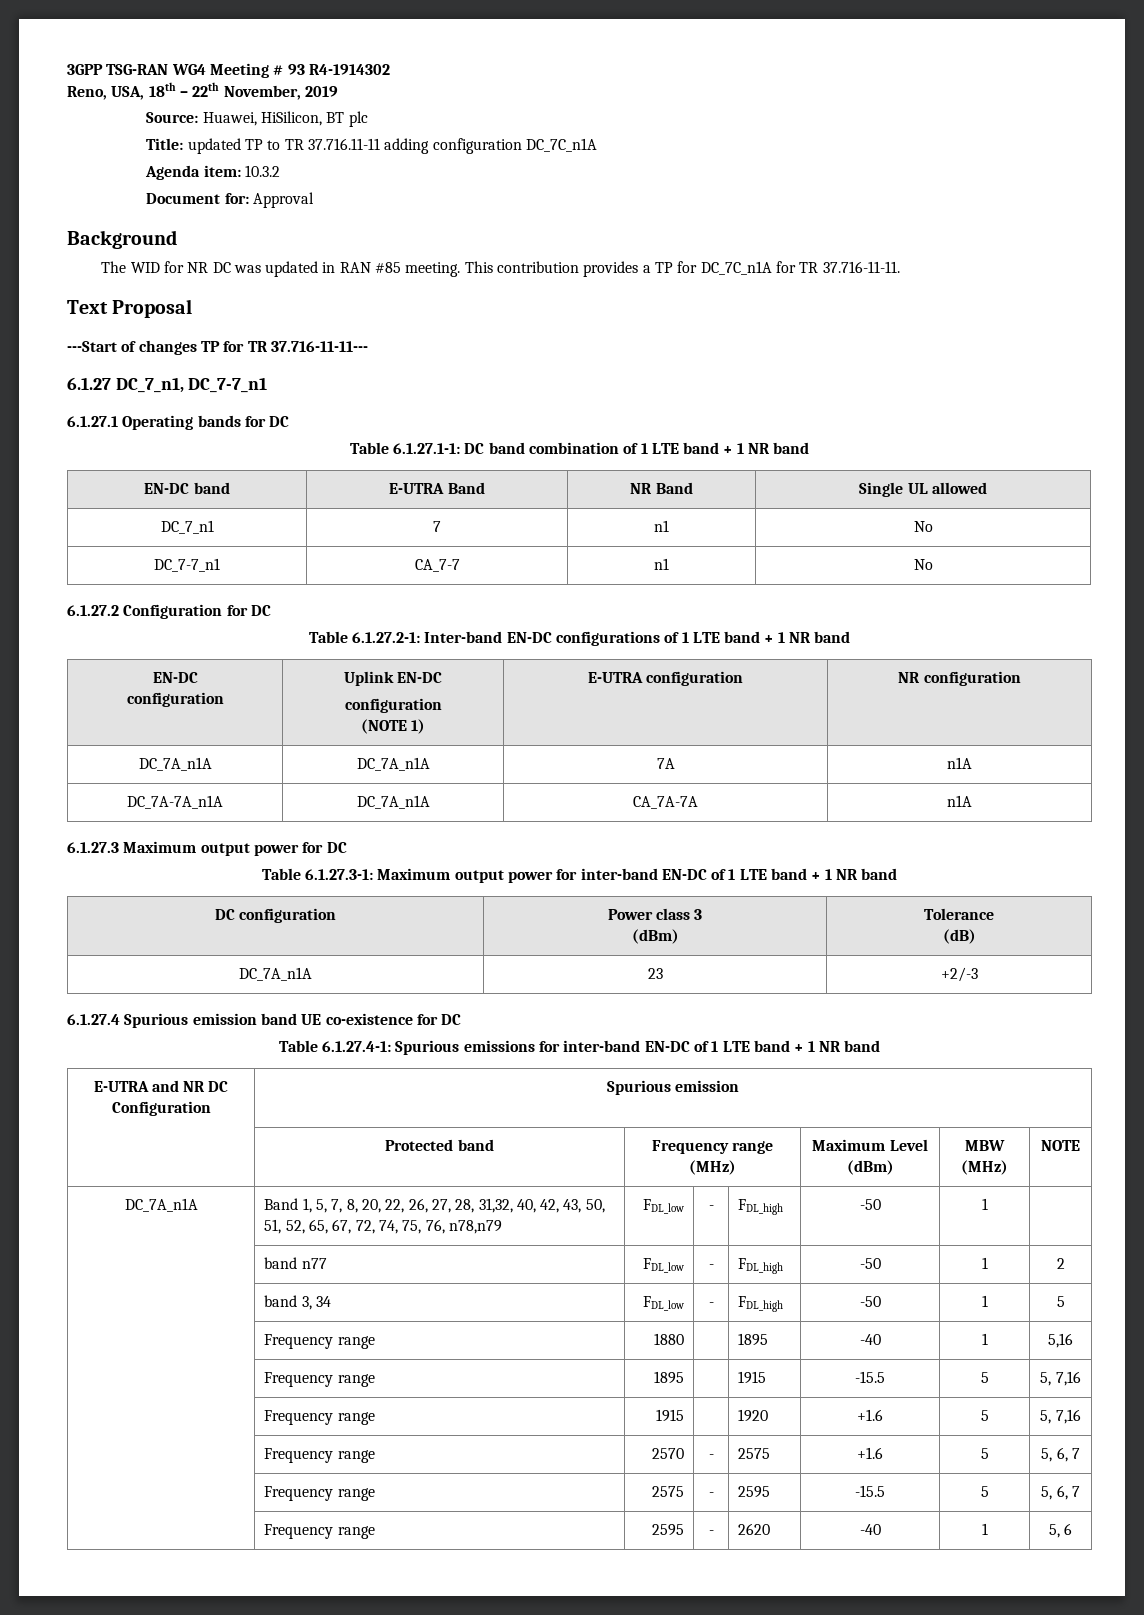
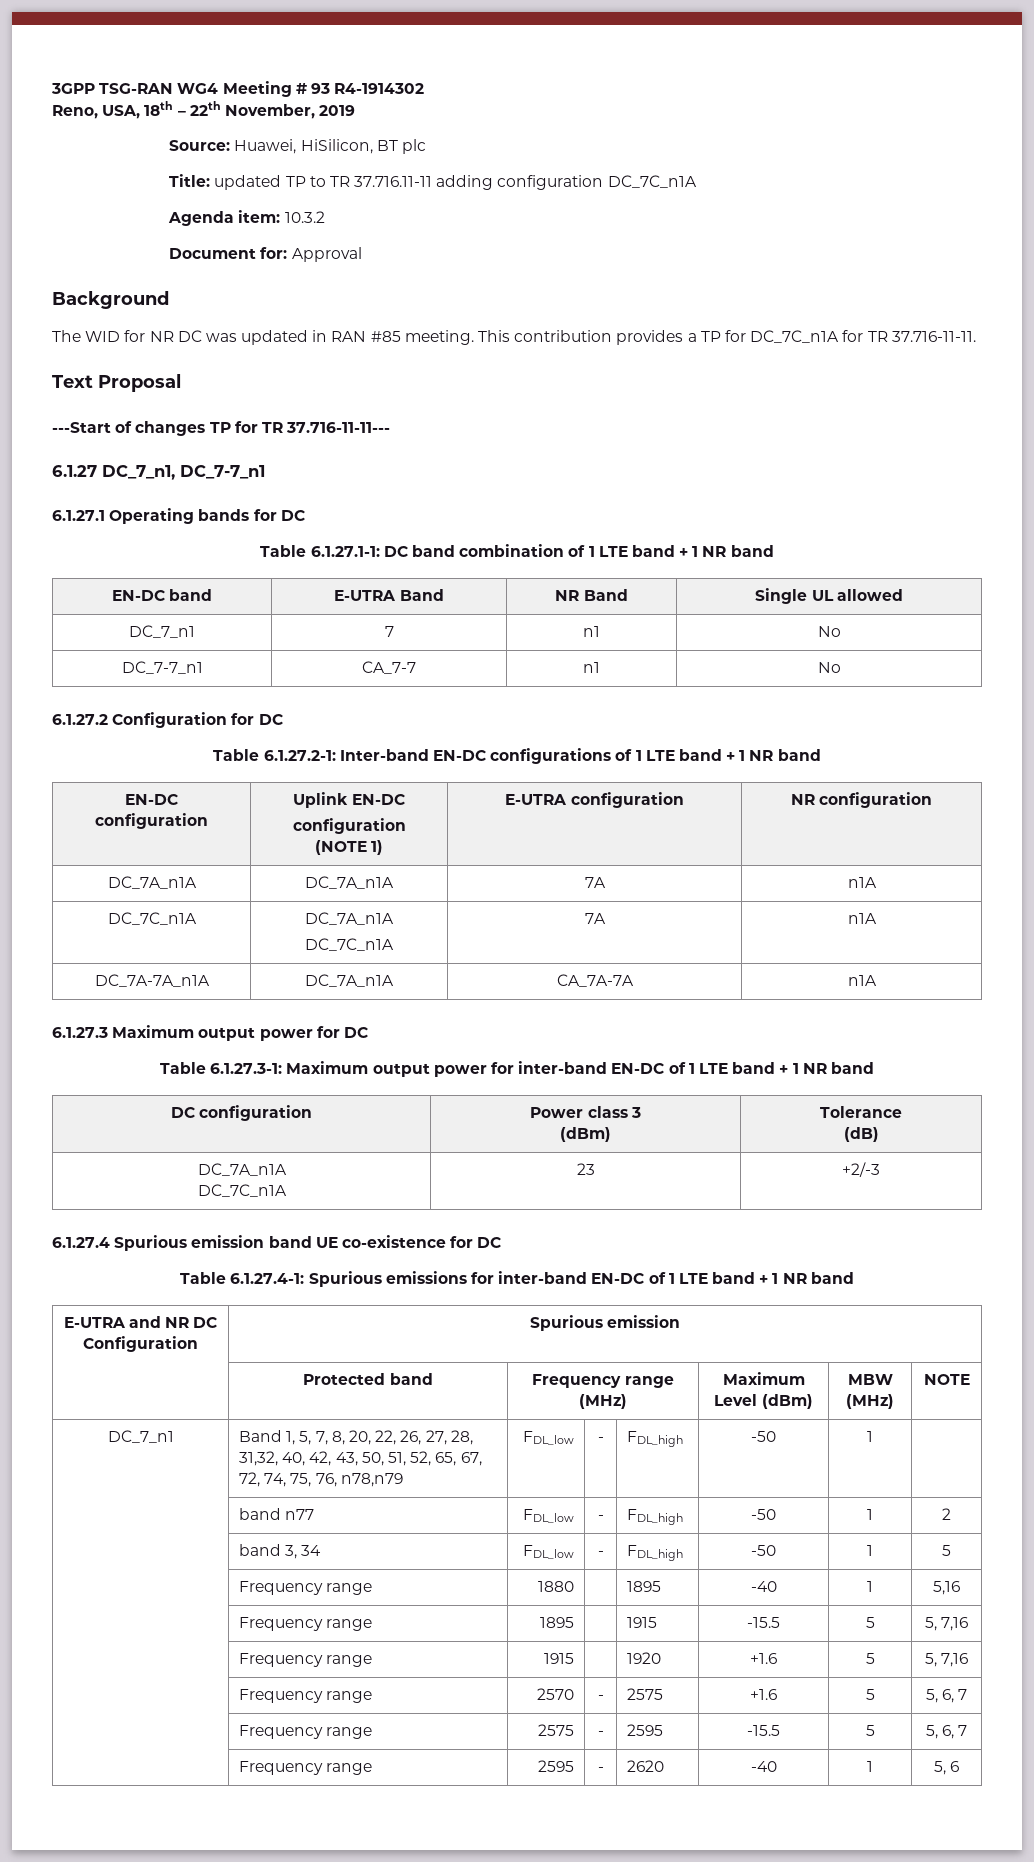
(972, 763) none -> [107,912,197,925] [305,912,394,925] [305,938,394,951] [584,913,606,924] [847,913,877,924] // DC_7C_n1A | DC_7A_n1A // DC_7C_n1A | 7A | n1A
(312, 974) none -> [197,1184,287,1197] // DC_7C_n1A
[124,1198,198,1212] DC_7A_n1A -> [107,1430,174,1443] DC_7_n1

